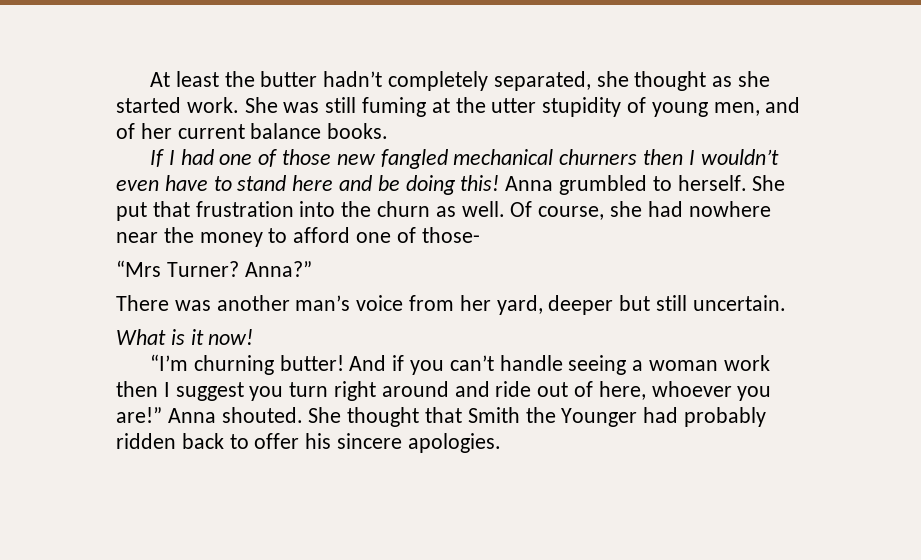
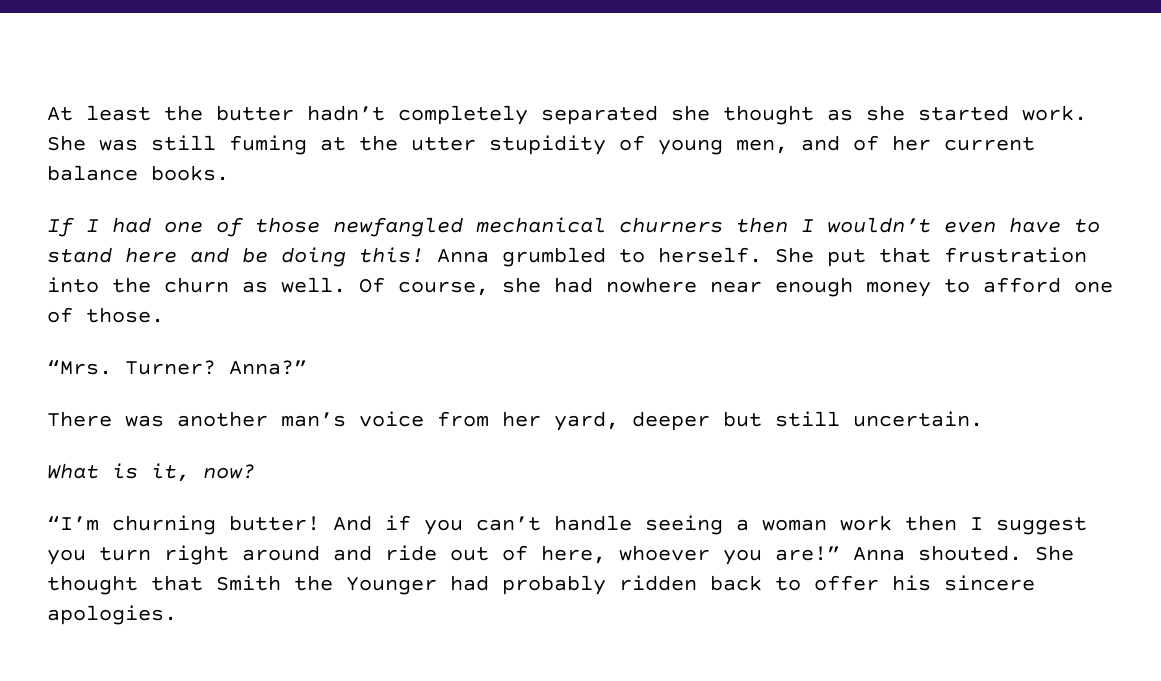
[493,71,591,91] separated, -> [541,105,658,125] separated
[336,149,448,169] new fangled -> [333,217,463,237] newfangled
[163,227,194,243] the -> [775,277,853,297] enough
[421,227,480,243] [116,260,161,277] those- // “Mrs -> [86,307,164,323] [47,359,112,375] those. // “Mrs.
[190,329,254,345] it now! -> [151,463,255,482] it, now?

